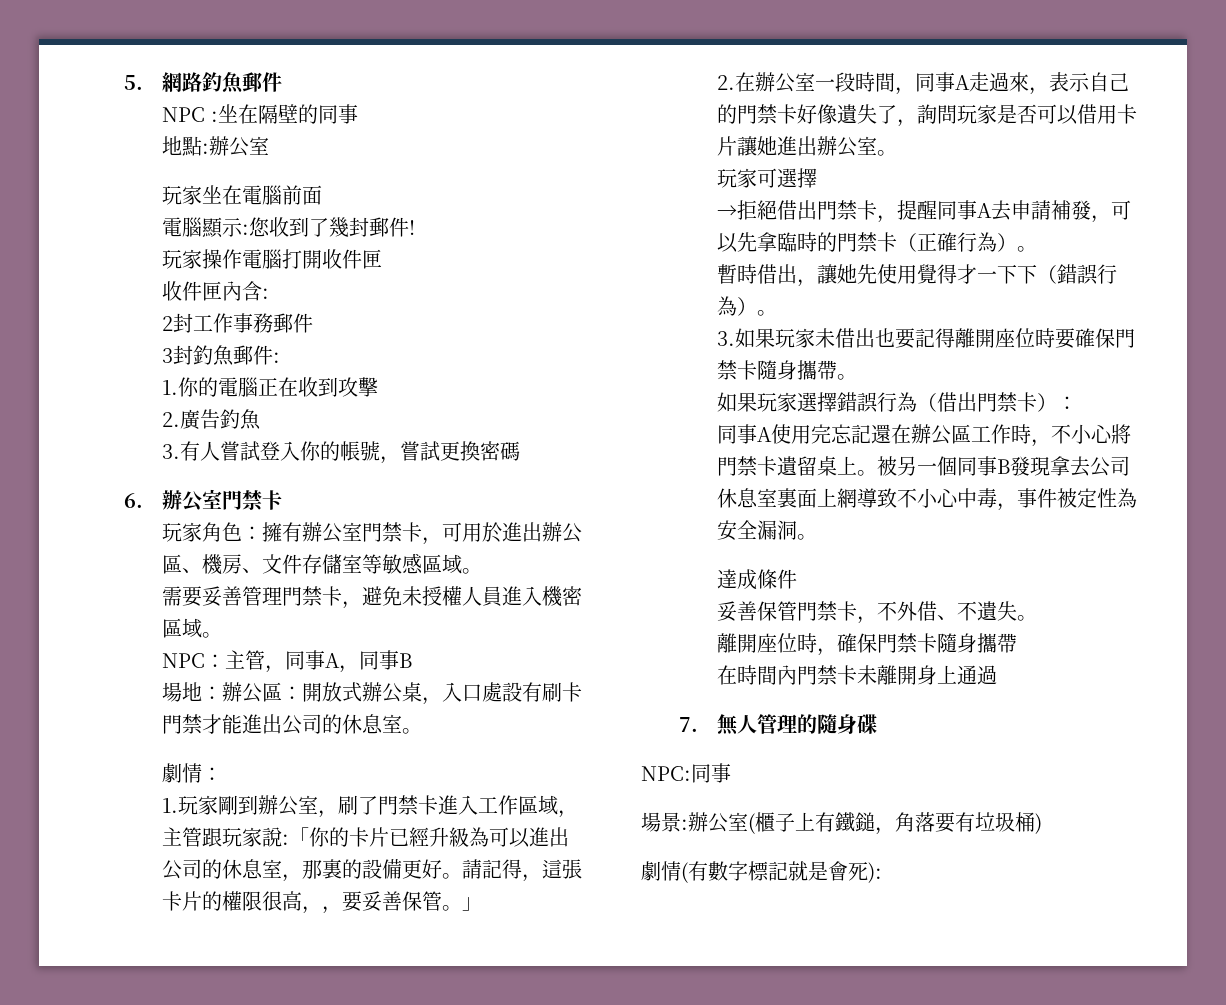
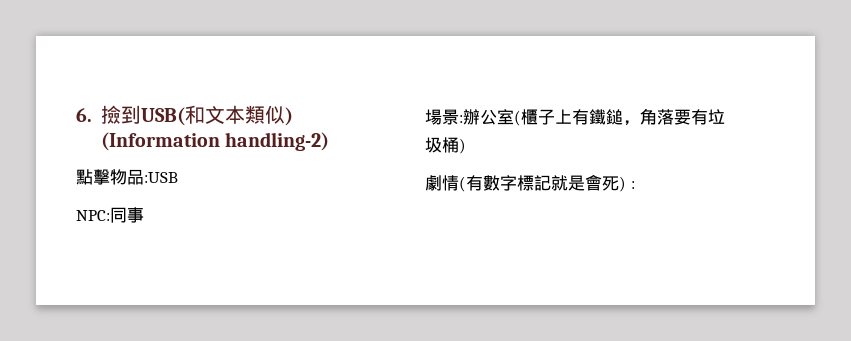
[124,72,283,94] [162,104,358,124] [162,136,270,157] [162,185,323,205] [162,217,416,238] [162,249,383,269] [162,281,270,301] [162,313,314,333] [162,345,281,366] [162,377,379,397] [162,409,262,430] [162,441,521,464] [124,489,283,512] [162,522,583,545] [162,553,483,575] [162,586,583,609] [162,618,223,638] [162,650,413,673] [162,682,583,705] [162,714,423,735] [162,763,223,783] [162,795,579,818] [162,827,570,848] [162,859,583,882] [162,891,483,914] [717,72,1130,95] [717,104,1138,127] [717,136,898,157] [717,168,818,188] [717,200,1132,223] [717,232,1038,253] [717,264,1118,287] [717,296,778,316] [717,328,1136,349] [717,360,858,380] [717,392,1078,413] [717,424,1132,447] [717,456,1131,477] [717,488,1138,511] [717,520,818,541] [717,569,798,590] [717,601,1038,624] [717,633,1018,656] [717,665,998,685] [679,714,878,736] 5.網路釣魚郵件 // NPC :坐在隔壁的同事 // 地點:辦公室 // 玩家坐在電腦前面 // 電腦顯示:您收到了幾封郵件! // 玩家操作電腦打開收件匣 // 收件匣內含: // 2封工作事務郵件 // 3封釣魚郵件: // 1.你的電腦正在收到攻擊 // 2.廣告釣魚 // 3.有人嘗試登入你的帳號，嘗試更換密碼 // 6.辦公室門禁卡 // 玩家角色：擁有辦公室門禁卡，可用於進出辦公區、機房、文件存儲室等敏感區域。 // 需要妥善管理門禁卡，避免未授權人員進入機密區域。 // NPC：主管，同事A，同事B // 場地：辦公區：開放式辦公桌，入口處設有刷卡門禁才能進出公司的休息室。 // 劇情： // 1.玩家剛到辦公室，刷了門禁卡進入工作區域，主管跟玩家說:「你的卡片已經升級為可以進出公司的休息室，那裏的設備更好。請記得，這張卡片的權限很高，，要妥善保管。」 // 2.在辦公室一段時間，同事A走過來，表示自己的門禁卡好像遺失了，詢問玩家是否可以借用卡片讓她進出辦公室。 // 玩家可選擇 // →拒絕借出門禁卡，提醒同事A去申請補發，可以先拿臨時的門禁卡（正確行為）。 // 暫時借出，讓她先使用覺得才一下下（錯誤行為）。 // 3.如果玩家未借出也要記得離開座位時要確保門禁卡隨身攜帶。 // 如果玩家選擇錯誤行為（借出門禁卡）： // 同事A使用完忘記還在辦公區工作時，不小心將門禁卡遺留桌上。被另一個同事B發現拿去公司休息室裏面上網導致不小心中毒，事件被定性為安全漏洞。 // 達成條件 // 妥善保管門禁卡，不外借、不遺失。 // 離開座位時，確保門禁卡隨身攜帶 // 在時間內門禁卡未離開身上通過 // 7.無人管理的隨身碟 -> [76,105,293,126] [100,132,329,151] [76,169,178,185] 6.撿到USB(和文本類似) (Information handling-2) // 點擊物品:USB
[868,862,882,883] ): -> [619,176,635,192] ) :

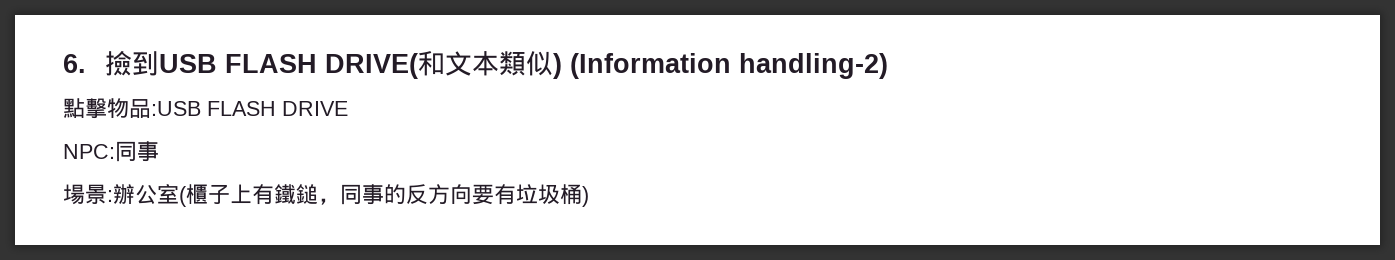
[140,107,185,126] USB( -> [159,53,419,79] USB FLASH DRIVE(
(178, 177) none -> [207,101,348,116] FLASH DRIVE
[640,108,674,125] 角落 -> [340,184,472,205] 同事的反方向
[425,174,635,192] // 劇情(有數字標記就是會死) : -> (589, 196) none

